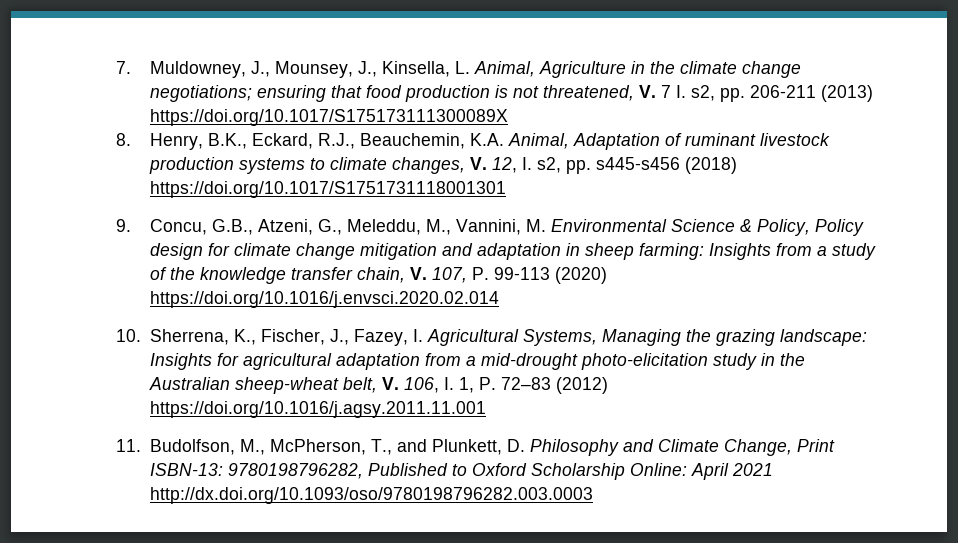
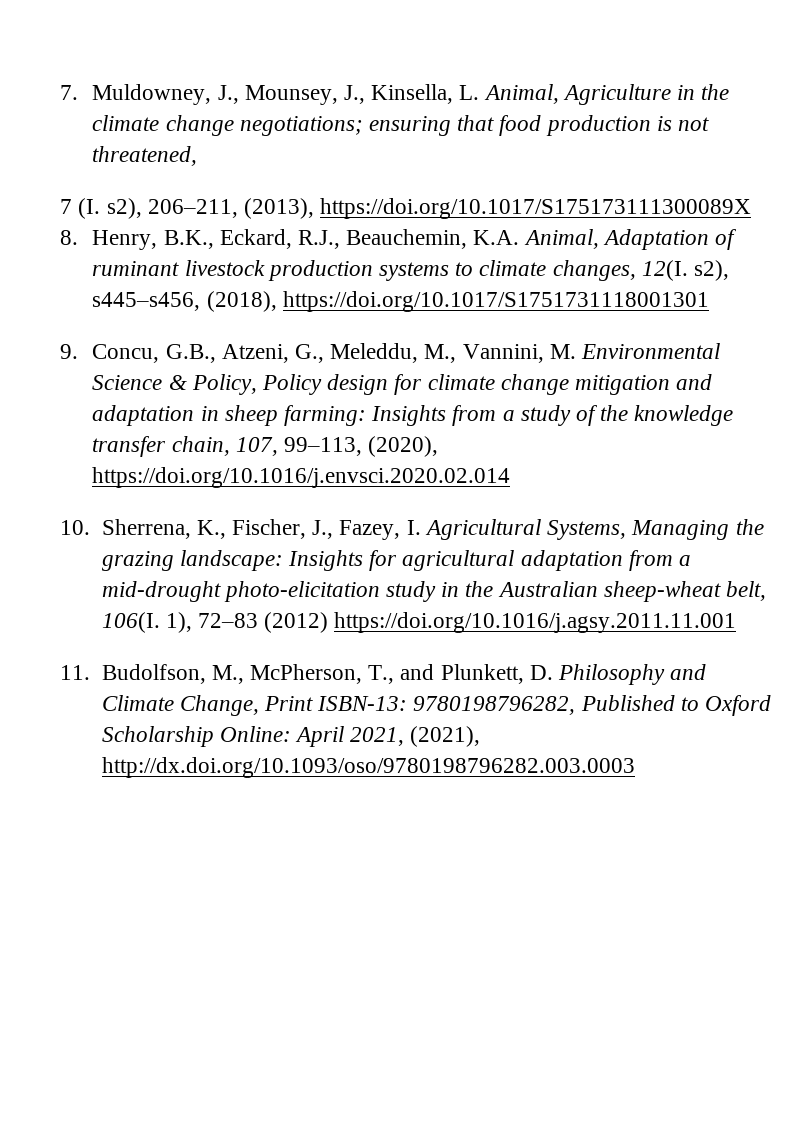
[639,85,874,102] V. 7 I. s2, pp. 206-211 (2013) -> [60,198,314,219] // 7 (I. s2), 206–211, (2013),
[470,157,738,174] V. 12, I. s2, pp. s445-s456 (2018) -> [641,260,729,281] [92,291,277,312] 12(I. s2), s445–s456, (2018),
[410,267,608,284] V. 107, P. 99-113 (2020) -> [235,436,439,457] 107, 99–113, (2020),
[382,377,497,393] V. 106, I. 1, P. -> [101,612,192,633] 106(I. 1),
[732,463,774,476] 2021 -> [350,726,481,747] 2021, (2021),

